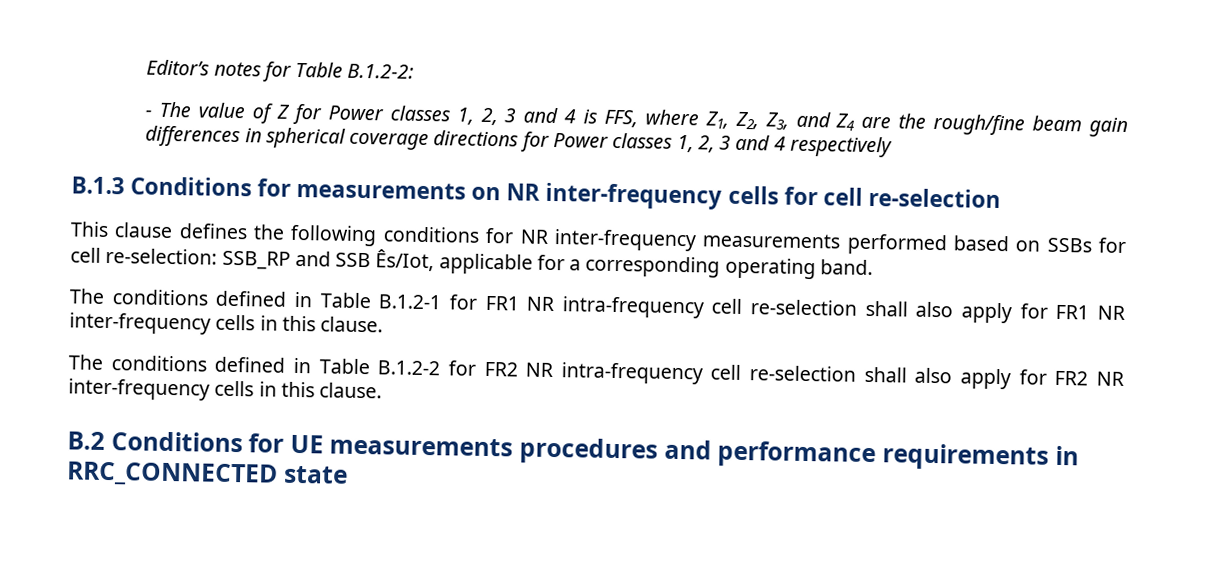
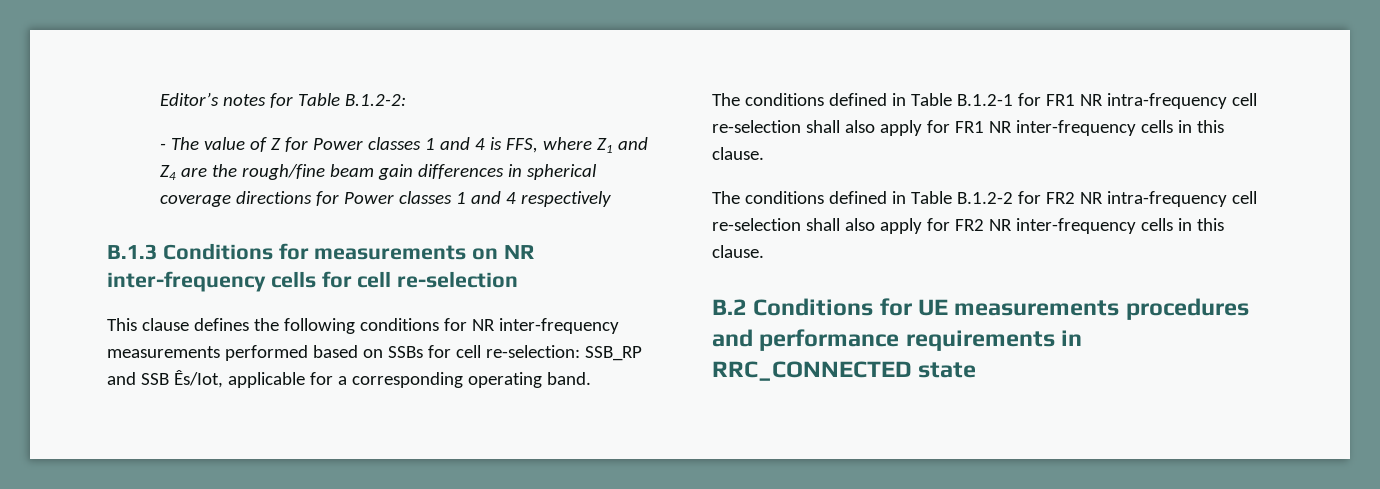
[456,107,517,126] 1, 2, 3 -> [425,138,436,150] 1
[704,111,789,130] Z1, Z2, Z3, -> [597,138,614,153] Z1
[676,134,732,153] 1, 2, 3 -> [456,192,467,204] 1

